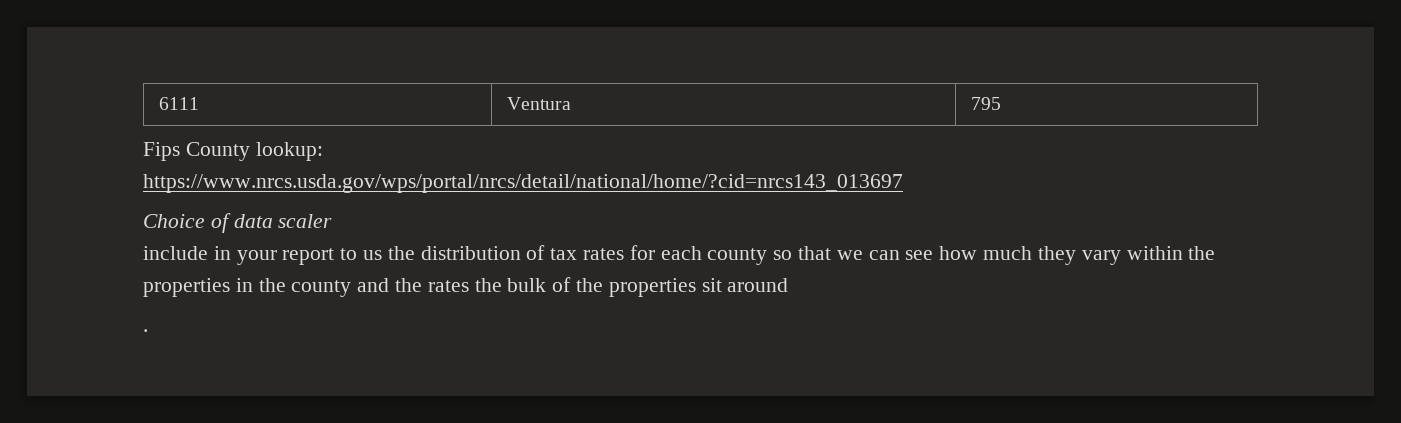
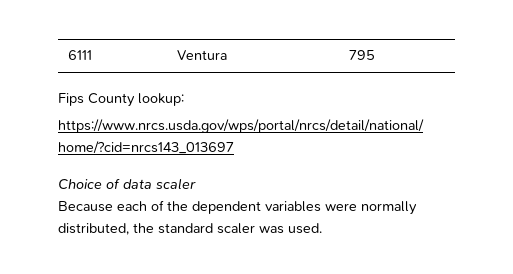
[143,245,1216,265] [143,277,789,297] [143,329,148,332] include in your report to us the distribution of tax rates for each county so that we can see how much they vary within the properties in the county and the rates the bulk of the properties sit around // . -> [58,200,417,215] [58,223,322,235] Because each of the dependent variables were normally distributed, the standard scaler was used.

